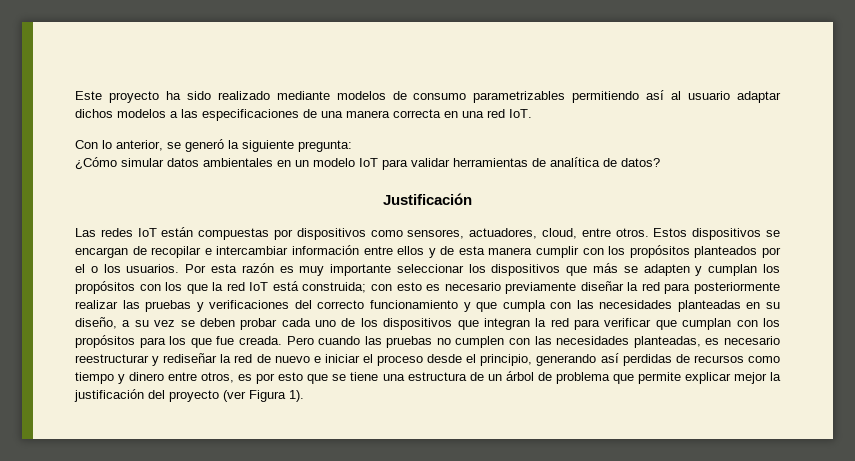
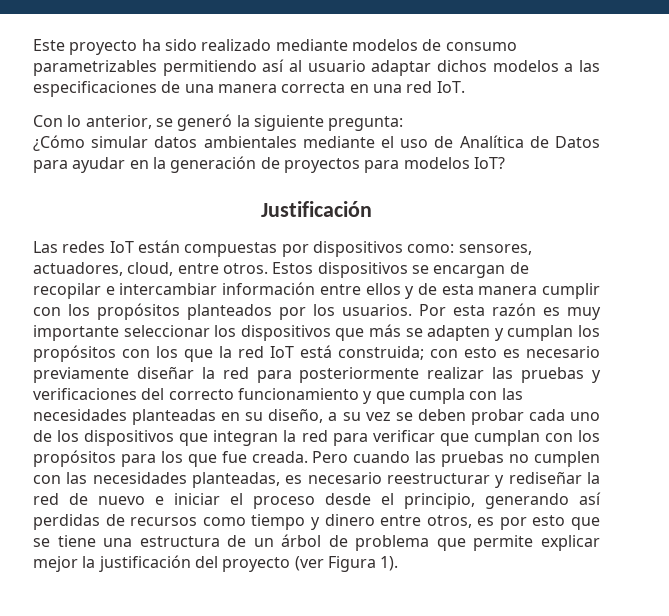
[277,157,660,170] en un modelo IoT para validar herramientas de analítica de datos? -> [302,135,600,148] [33,156,505,173] mediante el uso de Analítica de Datos para ayudar en la generación de proyectos para modelos IoT?
[370,230,403,237] como -> [407,244,455,253] como:
[75,264,98,273] el o -> (306, 313) none

